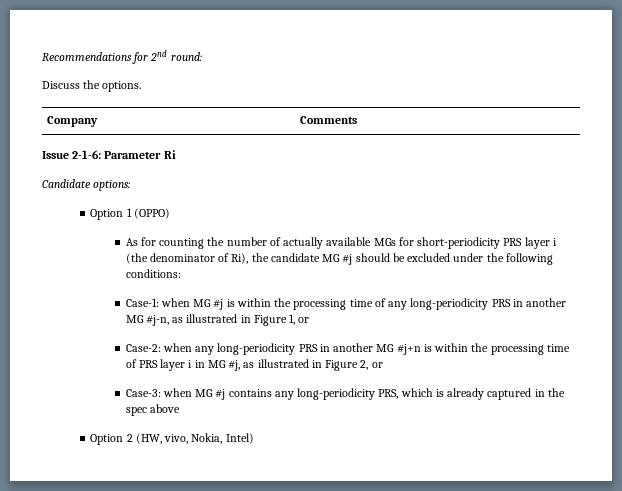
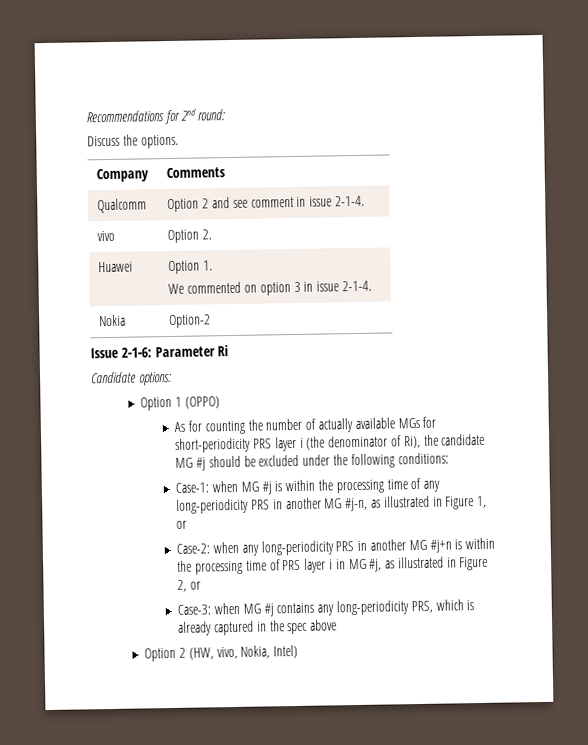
(357, 120) none -> [97,198,148,214] [167,195,365,213] [97,230,116,242] [167,229,213,244] [98,261,134,273] [168,260,214,275] [168,280,372,296] [99,314,127,327] [169,314,212,329] // Qualcomm | Option 2 and see comment in issue 2-1-4. // vivo | Option 2. // Huawei | Option 1. // We commented on option 3 in issue 2-1-4. // Nokia | Option-2

